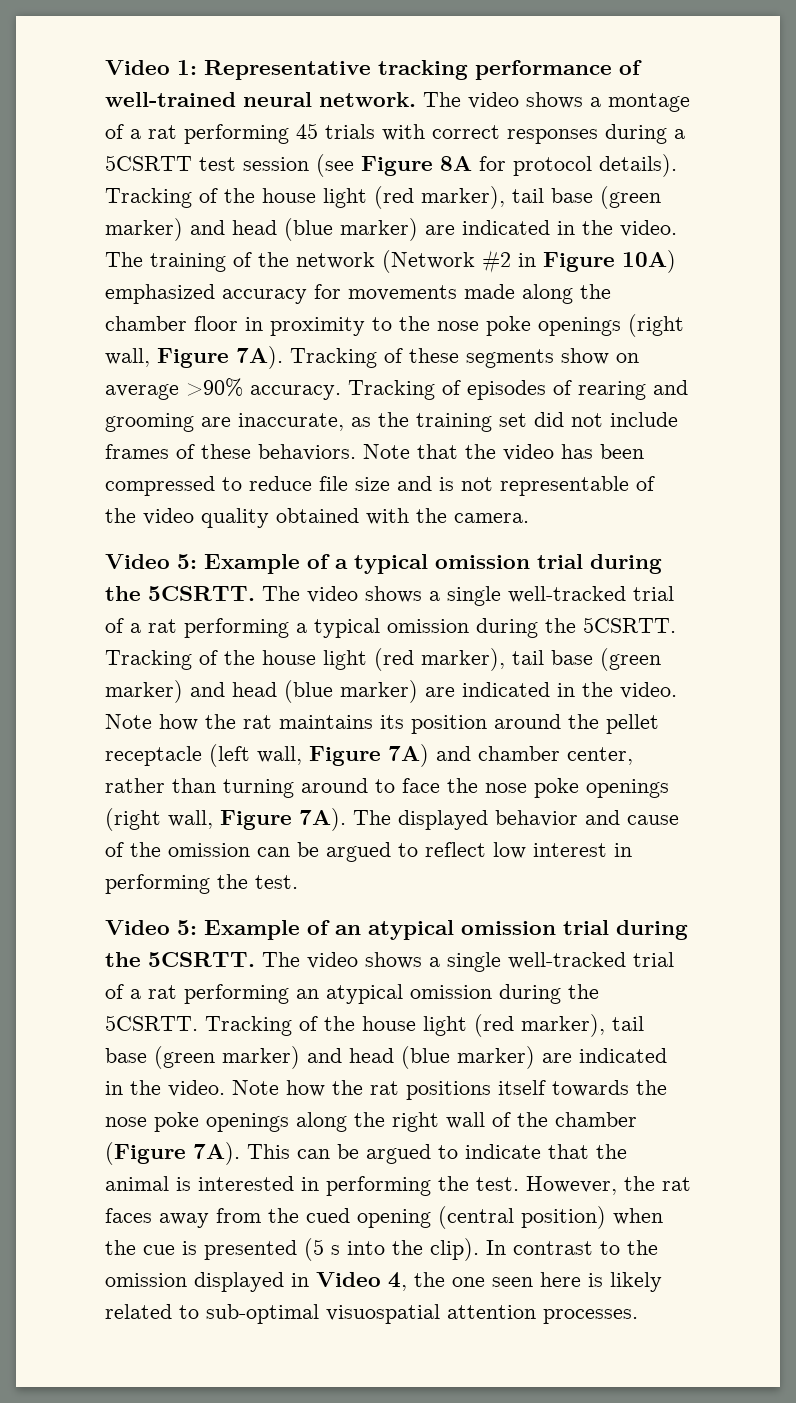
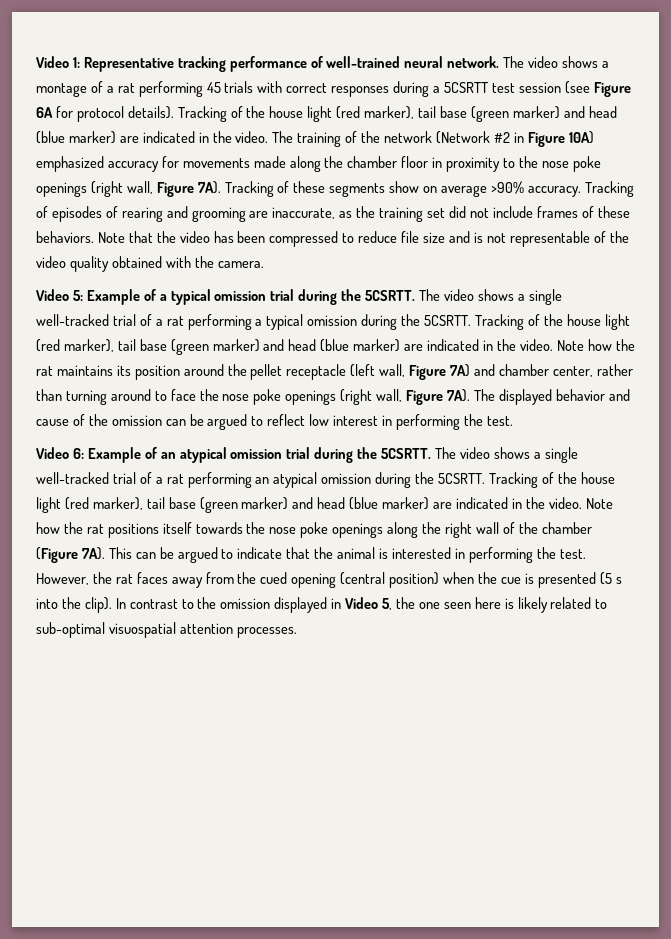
[440,156,472,171] 8A -> [36,107,53,118] 6A
[177,920,197,935] 5: -> [72,448,84,459] 6:
[388,1272,407,1291] 4, -> [382,598,393,610] 5,

